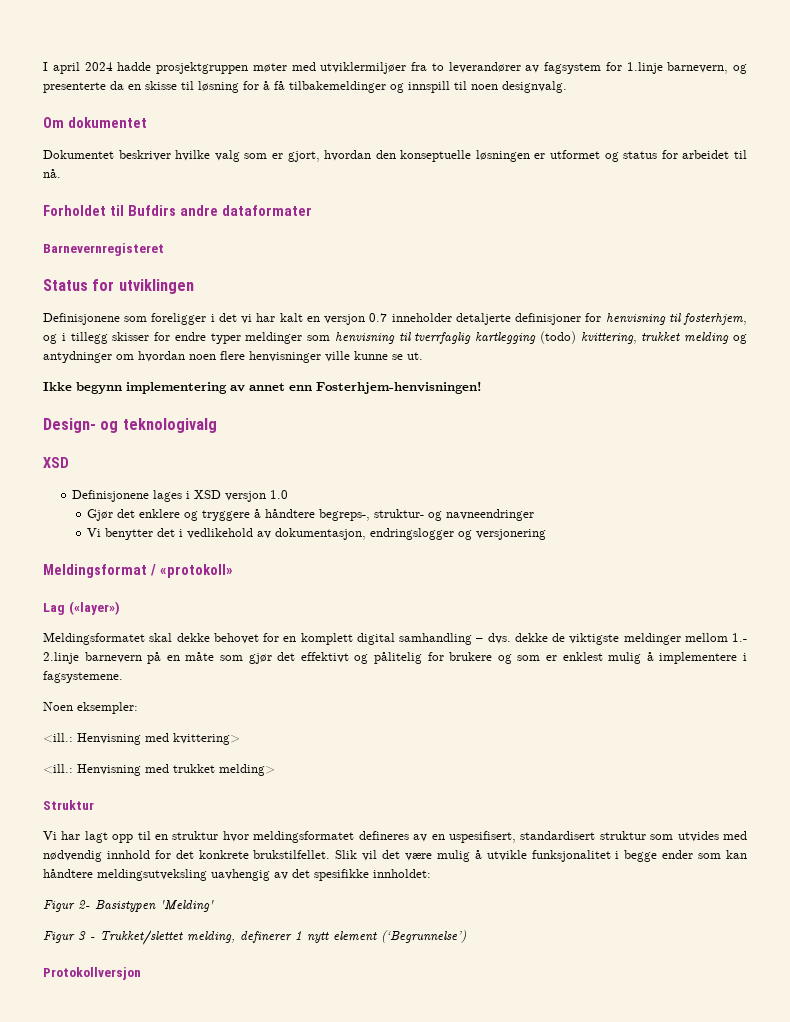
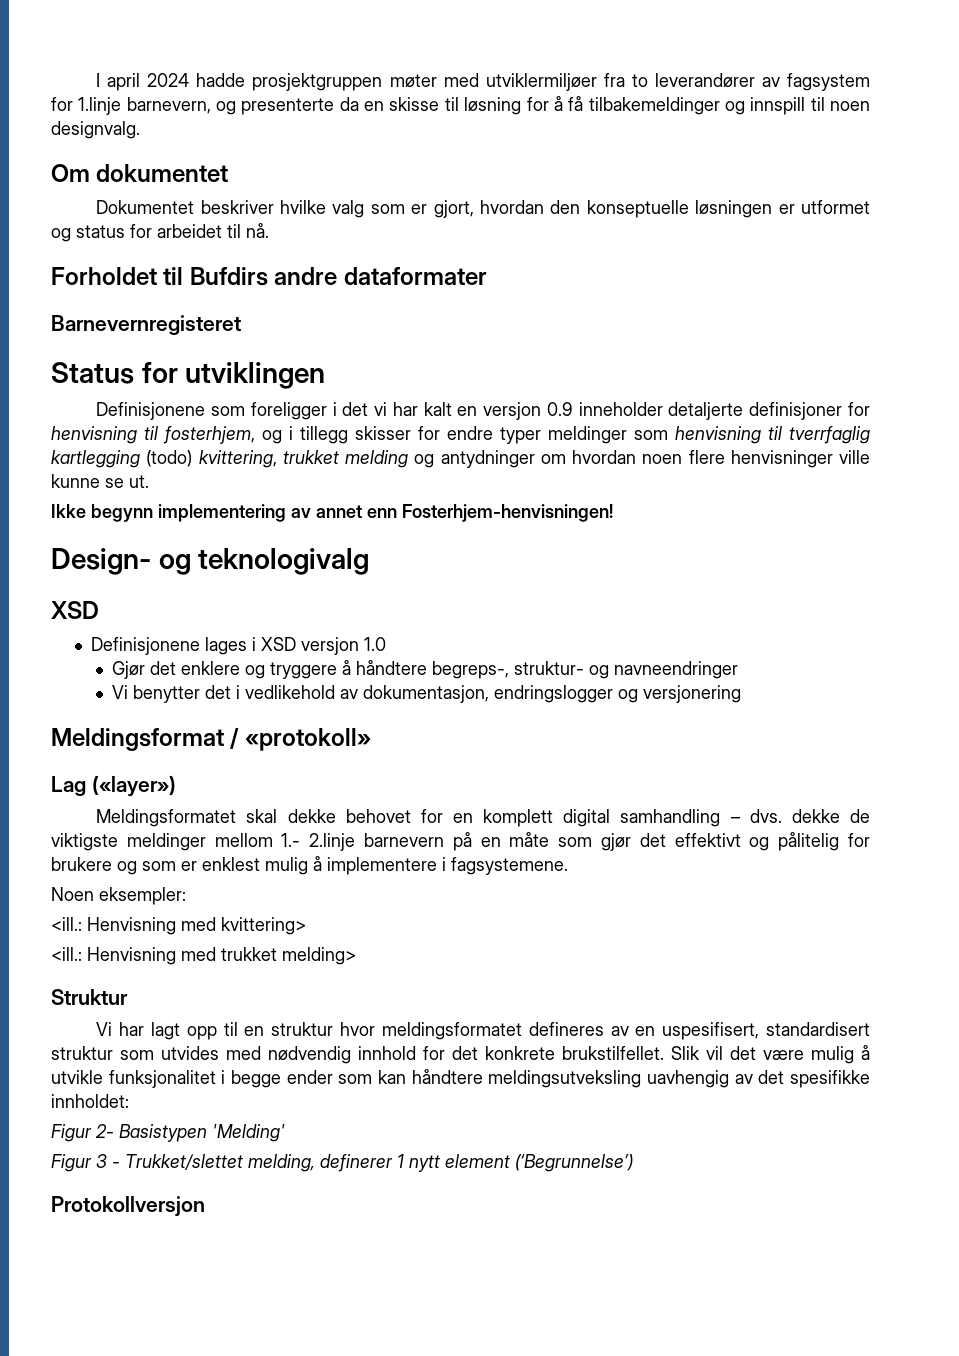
[369,313,388,322] 0.7 -> [546,402,573,416] 0.9

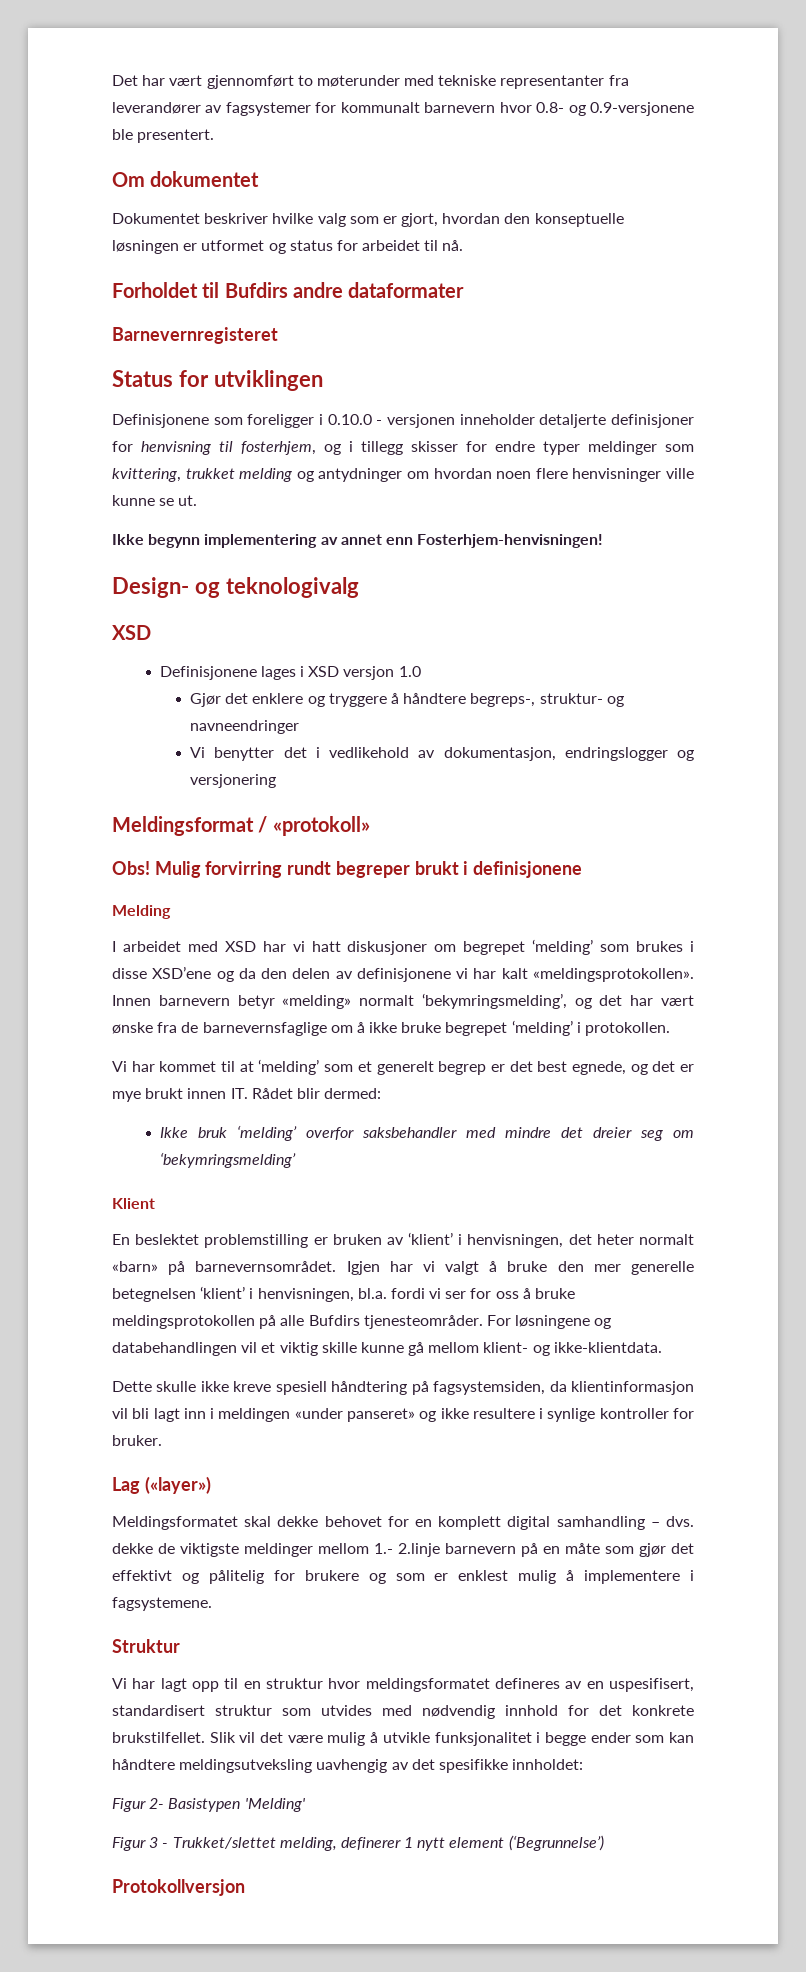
[96,73,871,91] [51,96,871,115] [51,121,140,139] I april 2024 hadde prosjektgruppen møter med utviklermiljøer fra to leverandører av fagsystem for 1.linje barnevern, og presenterte da en skisse til løsning for å få tilbakemeldinger og innspill til noen designvalg. -> [112,75,629,89] [112,102,695,116] [112,129,215,143] Det har vært gjennomført to møterunder med tekniske representanter fra leverandører av fagsystemer for kommunalt barnevern hvor 0.8- og 0.9-versjonene ble presentert.
[342,402,573,420] det vi har kalt en versjon 0.9 -> [327,414,456,428] 0.10.0 - versjonen
[675,426,870,444] [51,450,193,468] henvisning til tverrfaglig kartlegging (todo) -> (694, 448) none
(371, 739) none -> [112,861,583,878] [112,905,171,919] [112,939,694,955] [112,966,694,982] [112,993,694,1009] [112,1020,671,1036] [112,1059,694,1075] [112,1088,382,1102] [159,1125,694,1141] [159,1152,296,1168] [112,1198,155,1209] [112,1232,694,1248] [112,1261,694,1275] [112,1286,576,1302] [112,1315,612,1329] [112,1342,662,1356] [112,1381,695,1395] [112,1408,694,1422] [112,1435,162,1446] // Obs! Mulig forvirring rundt begreper brukt i definisjonene // Melding // I arbeidet med XSD har vi hatt diskusjoner om begrepet ‘melding’ som brukes i disse XSD’ene og da den delen av definisjonene vi har kalt «meldingsprotokollen». Innen barnevern betyr «melding» normalt ‘bekymringsmelding’, og det har vært ønske fra de barnevernsfaglige om å ikke bruke begrepet ‘melding’ i protokollen. // Vi har kommet til at ‘melding’ som et generelt begrep er det best egnede, og det er mye brukt innen IT. Rådet blir dermed: // Ikke bruk ‘melding’ overfor saksbehandler med mindre det dreier seg om ‘bekymringsmelding’ // Klient // En beslektet problemstilling er bruken av ‘klient’ i henvisningen, det heter normalt «barn» på barnevernsområdet. Igjen har vi valgt å bruke den mer generelle betegnelsen ‘klient’ i henvisningen, bl.a. fordi vi ser for oss å bruke meldingsprotokollen på alle Bufdirs tjenesteområder. For løsningene og databehandlingen vil et viktig skille kunne gå mellom klient- og ikke-klientdata. // Dette skulle ikke kreve spesiell håndtering på fagsystemsiden, da klientinformasjon vil bli lagt inn i meldingen «under panseret» og ikke resultere i synlige kontroller for bruker.
[51,887,186,905] [51,917,306,935] [51,947,356,965] // Noen eksempler: // <ill.: Henvisning med kvittering> // <ill.: Henvisning med trukket melding> -> (212, 1604) none

